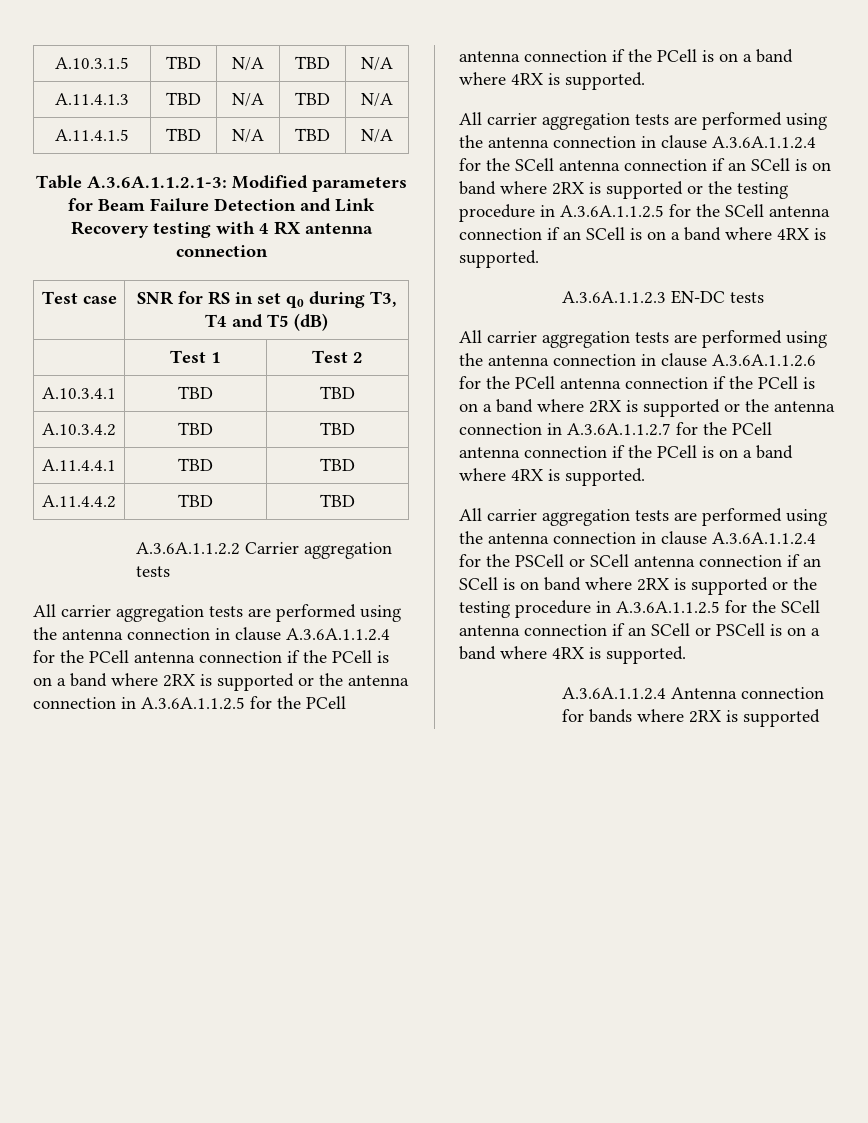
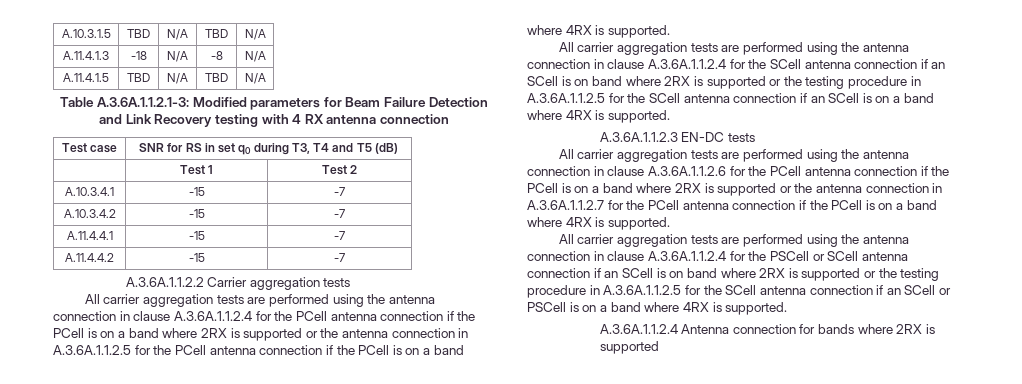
[166,92,201,105] [232,93,264,107] [295,92,330,105] TBD | N/A | TBD -> [130,51,147,60] [167,51,188,62] [210,51,223,60] -18 | N/A | -8
[177,386,213,399] [320,386,355,399] TBD | TBD -> [188,187,205,196] [334,187,345,196] -15 | -7
[177,422,213,435] [320,422,355,435] TBD | TBD -> [188,209,205,218] [334,209,345,218] -15 | -7
[177,458,213,471] [320,458,355,471] TBD | TBD -> [188,231,205,240] [334,231,345,240] -15 | -7
[177,494,213,507] [320,494,355,507] TBD | TBD -> [188,253,205,262] [334,253,345,262] -15 | -7

